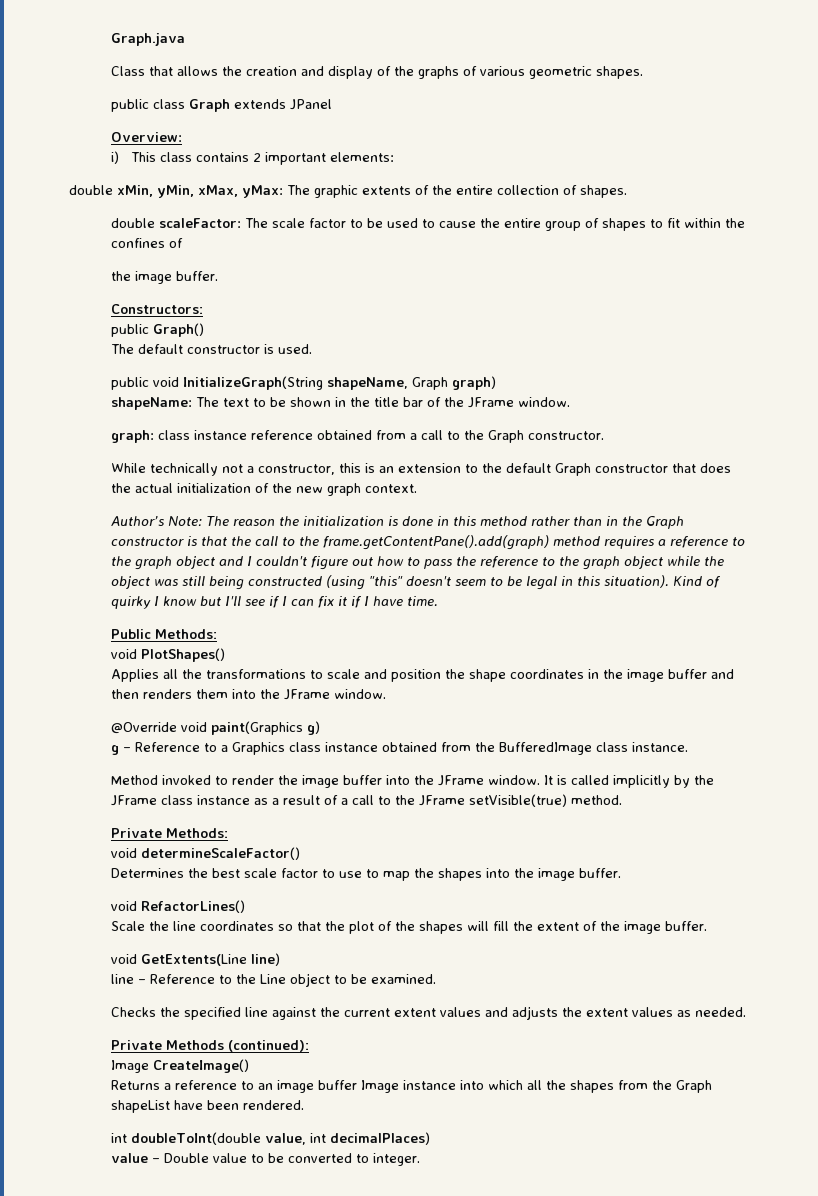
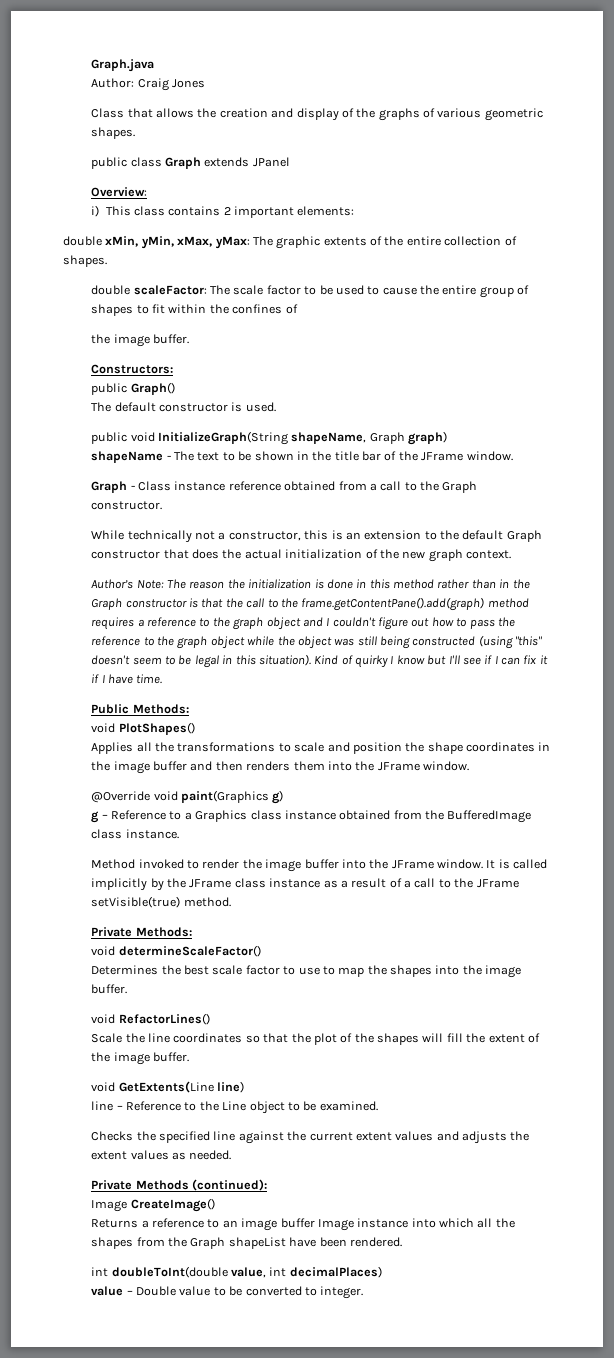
(185, 39) none -> [91,78,206,91] // Author: Craig Jones
[110,397,192,410] shapeName: -> [91,451,171,463] shapeName -
[110,430,190,443] graph: class -> [91,481,172,493] Graph - Class

